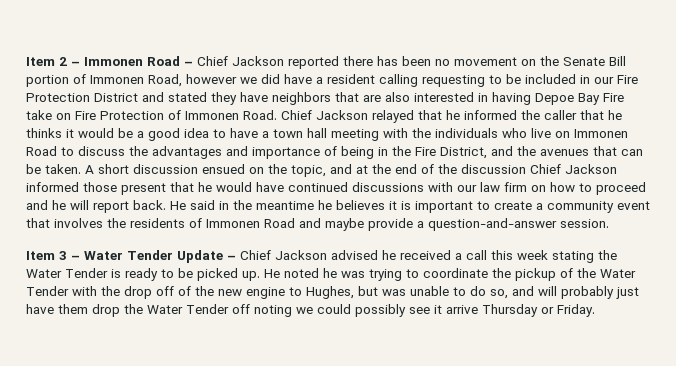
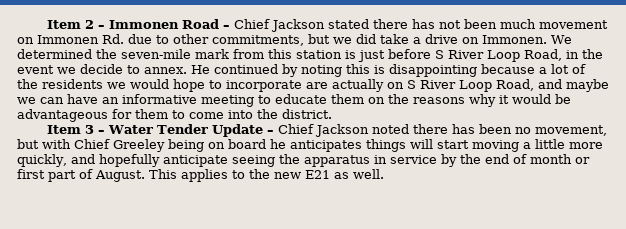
[288,56,626,69] [26,74,638,87] [26,92,624,105] [26,110,622,123] [26,128,628,141] [26,146,643,159] [26,164,617,177] [26,182,646,195] [26,200,650,213] [26,218,609,231] reported there has been no movement on the Senate Bill portion of Immonen Road, however we did have a resident calling requesting to be included in our Fire Protection District and stated they have neighbors that are also interested in having Depoe Bay Fire take on Fire Protection of Immonen Road. Chief Jackson relayed that he informed the caller that he thinks it would be a good idea to have a town hall meeting with the individuals who live on Immonen Road to discuss the advantages and importance of being in the Fire District, and the avenues that can be taken. A short discussion ensued on the topic, and at the end of the discussion Chief Jackson informed those present that he would have continued discussions with our law firm on how to proceed and he will report back. He said in the meantime he believes it is important to create a community event that involves the residents of Immonen Road and maybe provide a question-and-answer session. -> [328,19,609,29] [17,34,572,46] [17,49,603,62] [17,64,586,77] [17,79,609,92] [17,94,571,107] [17,109,332,122] stated there has not been much movement on Immonen Rd. due to other commitments, but we did take a drive on Immonen. We determined the seven-mile mark from this station is just before S River Loop Road, in the event we decide to annex. He continued by noting this is disappointing because a lot of the residents we would hope to incorporate are actually on S River Loop Road, and maybe we can have an informative meeting to educate them on the reasons why it would be advantageous for them to come into the district.
[331,250,617,263] [26,268,636,281] [26,286,639,299] [26,304,595,317] advised he received a call this week stating the Water Tender is ready to be picked up. He noted he was trying to coordinate the pickup of the Water Tender with the drop off of the new engine to Hughes, but was unable to do so, and will probably just have them drop the Water Tender off noting we could possibly see it arrive Thursday or Friday. -> [372,124,608,136] [17,139,603,152] [17,154,590,167] [17,169,384,182] noted there has been no movement, but with Chief Greeley being on board he anticipates things will start moving a little more quickly, and hopefully anticipate seeing the apparatus in service by the end of month or first part of August. This applies to the new E21 as well.

